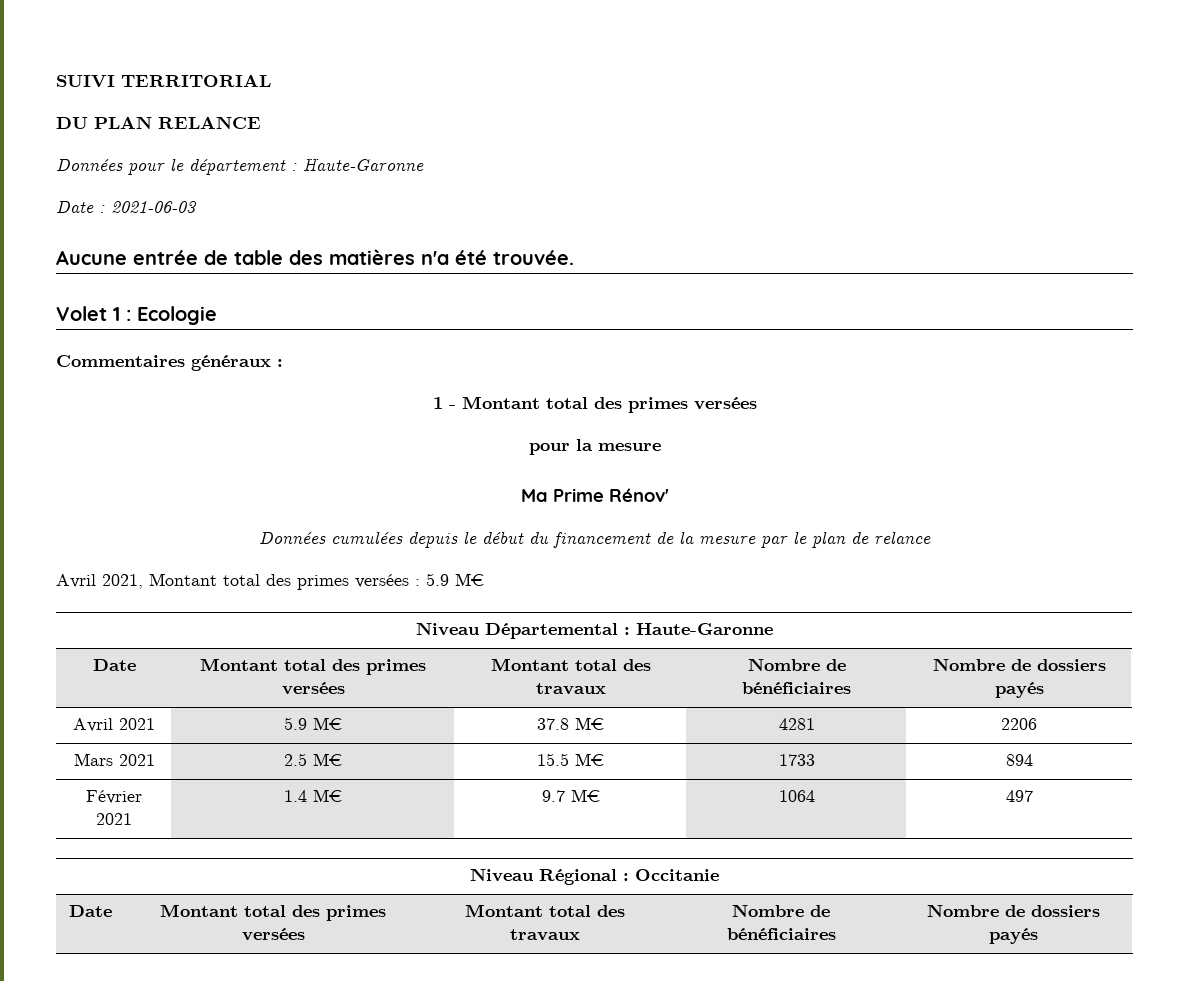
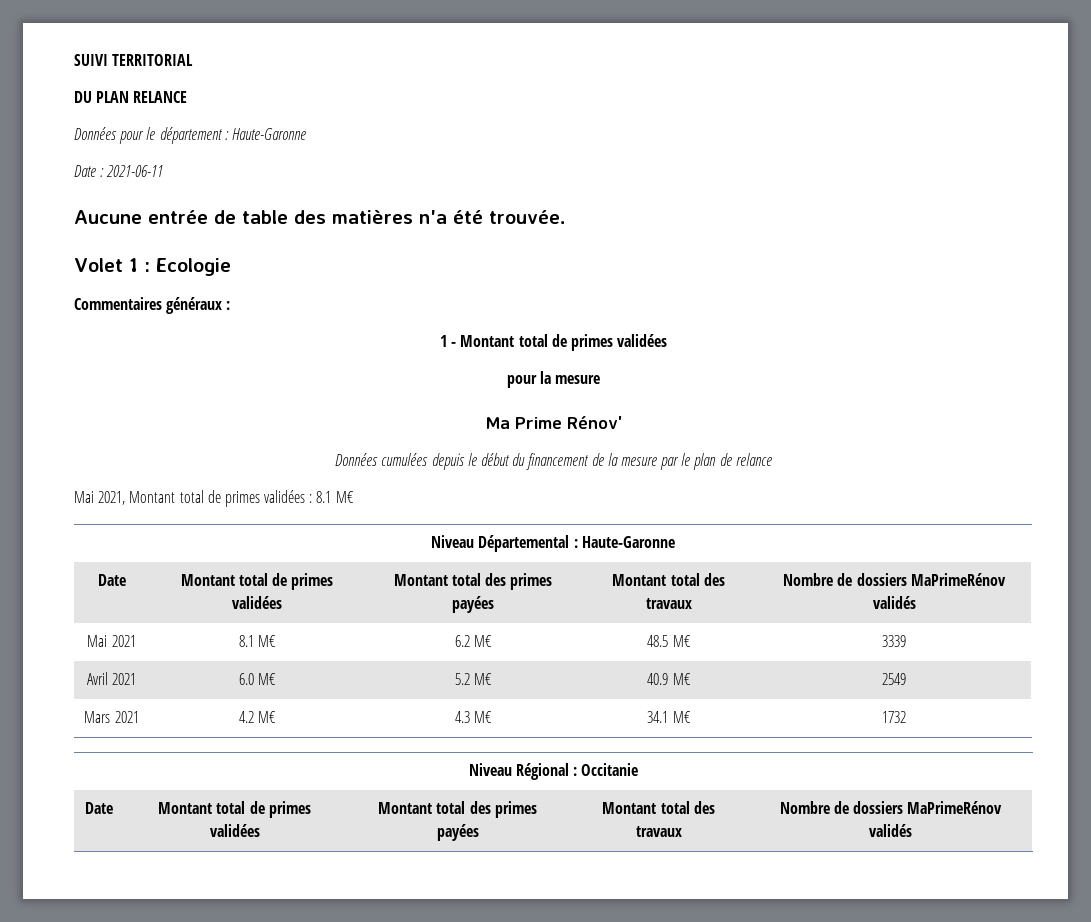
[111,201,197,213] 2021-06-03 -> [106,165,164,177] 2021-06-11
[593,397,757,413] des primes versées -> [551,334,668,351] de primes validées
[56,574,96,588] Avril -> [74,491,94,503] Mai
[266,573,449,590] des primes versées : 5.9 -> [207,490,332,507] de primes validées : 8.1
[200,658,426,675] [281,682,345,695] [490,658,651,671] [535,683,606,695] [747,658,846,671] [742,682,851,694] [932,658,1106,671] [994,682,1044,698] | Montant total des primes versées | Montant total des travaux | Nombre de bénéficiaires | Nombre de dossiers payés -> [180,573,334,590] [232,596,282,609] [393,573,553,590] [452,596,494,613] [612,573,725,586] [645,598,692,609] [783,573,1006,586] [872,596,916,609] [87,635,136,647] [238,635,277,647] [454,635,493,647] [647,635,691,647] [882,635,906,647] | Montant total de primes validées | Montant total des primes payées | Montant total des travaux | Nombre de dossiers MaPrimeRénov validés // Mai 2021 | 8.1 M€ | 6.2 M€ | 48.5 M€ | 3339
[284,717,342,730] [537,717,604,730] [778,718,815,730] [1001,718,1037,730] 5.9 M€ | 37.8 M€ | 4281 | 2206 -> [238,673,277,685] [454,673,493,685] [647,673,691,685] [882,673,906,685] 6.0 M€ | 5.2 M€ | 40.9 M€ | 2549
[284,753,342,766] [537,753,604,766] [778,754,815,766] [1005,754,1033,766] [86,790,142,804] [96,813,132,825] [284,789,342,802] [541,789,600,802] [778,790,815,802] [1005,790,1033,802] 2.5 M€ | 15.5 M€ | 1733 | 894 // Février 2021 | 1.4 M€ | 9.7 M€ | 1064 | 497 -> [238,711,277,723] [454,711,493,723] [647,711,691,723] [882,711,906,723] 4.2 M€ | 4.3 M€ | 34.1 M€ | 1732
[160,904,386,921] [241,928,305,941] [465,904,625,917] [510,929,580,941] [732,904,830,917] [726,928,836,940] [927,904,1100,917] [989,928,1038,944] | Montant total des primes versées | Montant total des travaux | Nombre de bénéficiaires | Nombre de dossiers payés -> [158,801,311,818] [209,824,260,837] [378,801,537,818] [436,824,479,841] [602,801,715,814] [635,826,682,837] [779,801,1003,814] [869,824,912,837] | Montant total de primes validées | Montant total des primes payées | Montant total des travaux | Nombre de dossiers MaPrimeRénov validés

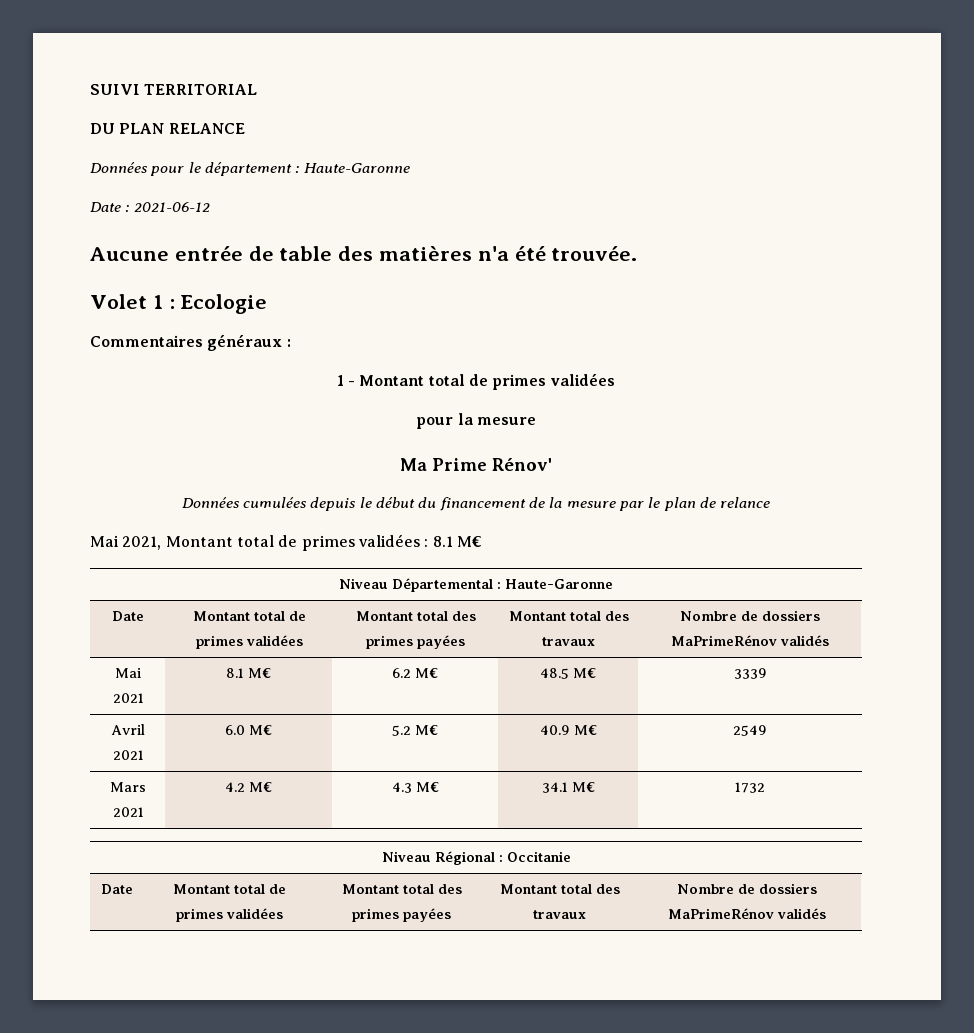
[106,165,164,177] 2021-06-11 -> [133,202,210,212] 2021-06-12

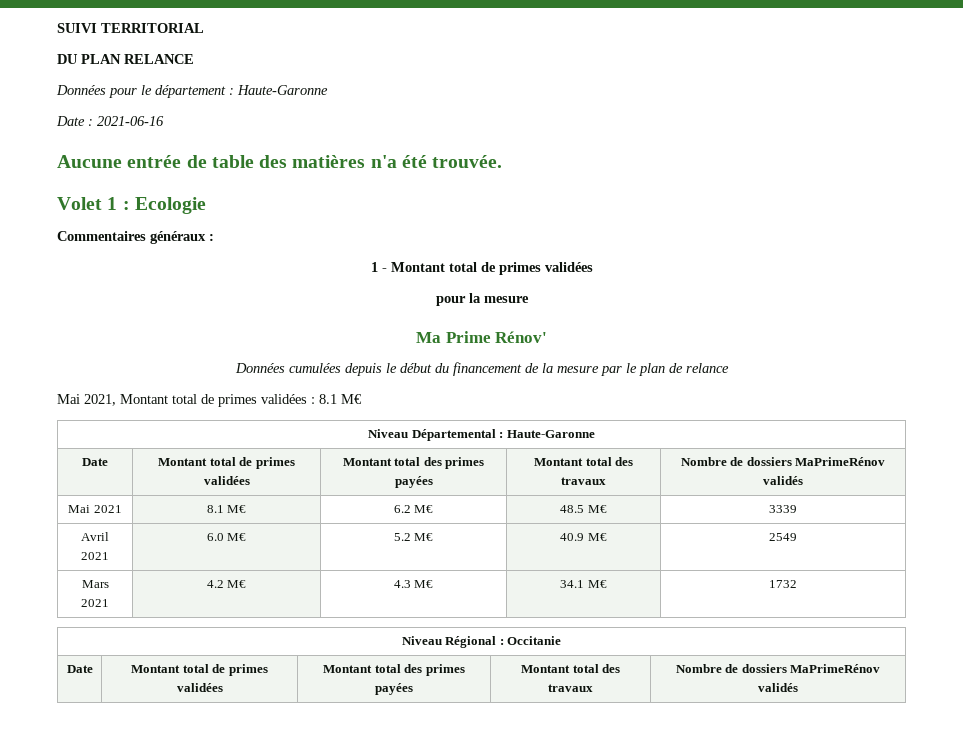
[133,202,210,212] 2021-06-12 -> [97,116,164,126] 2021-06-16

